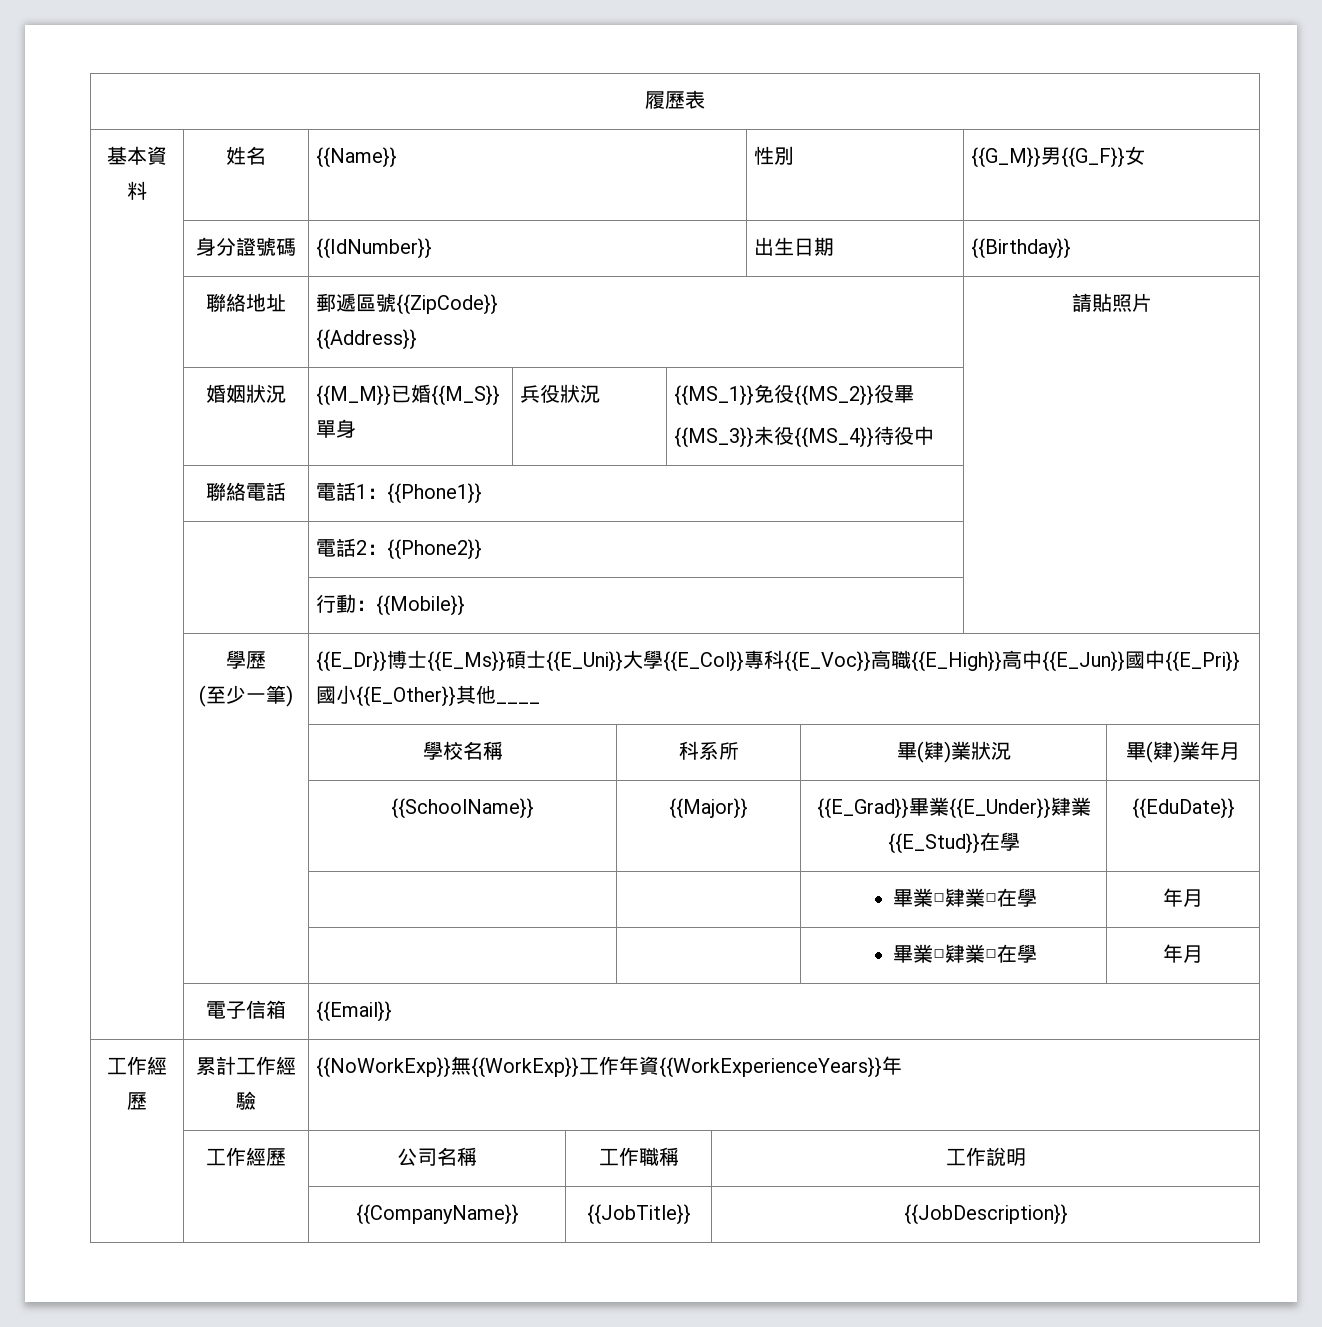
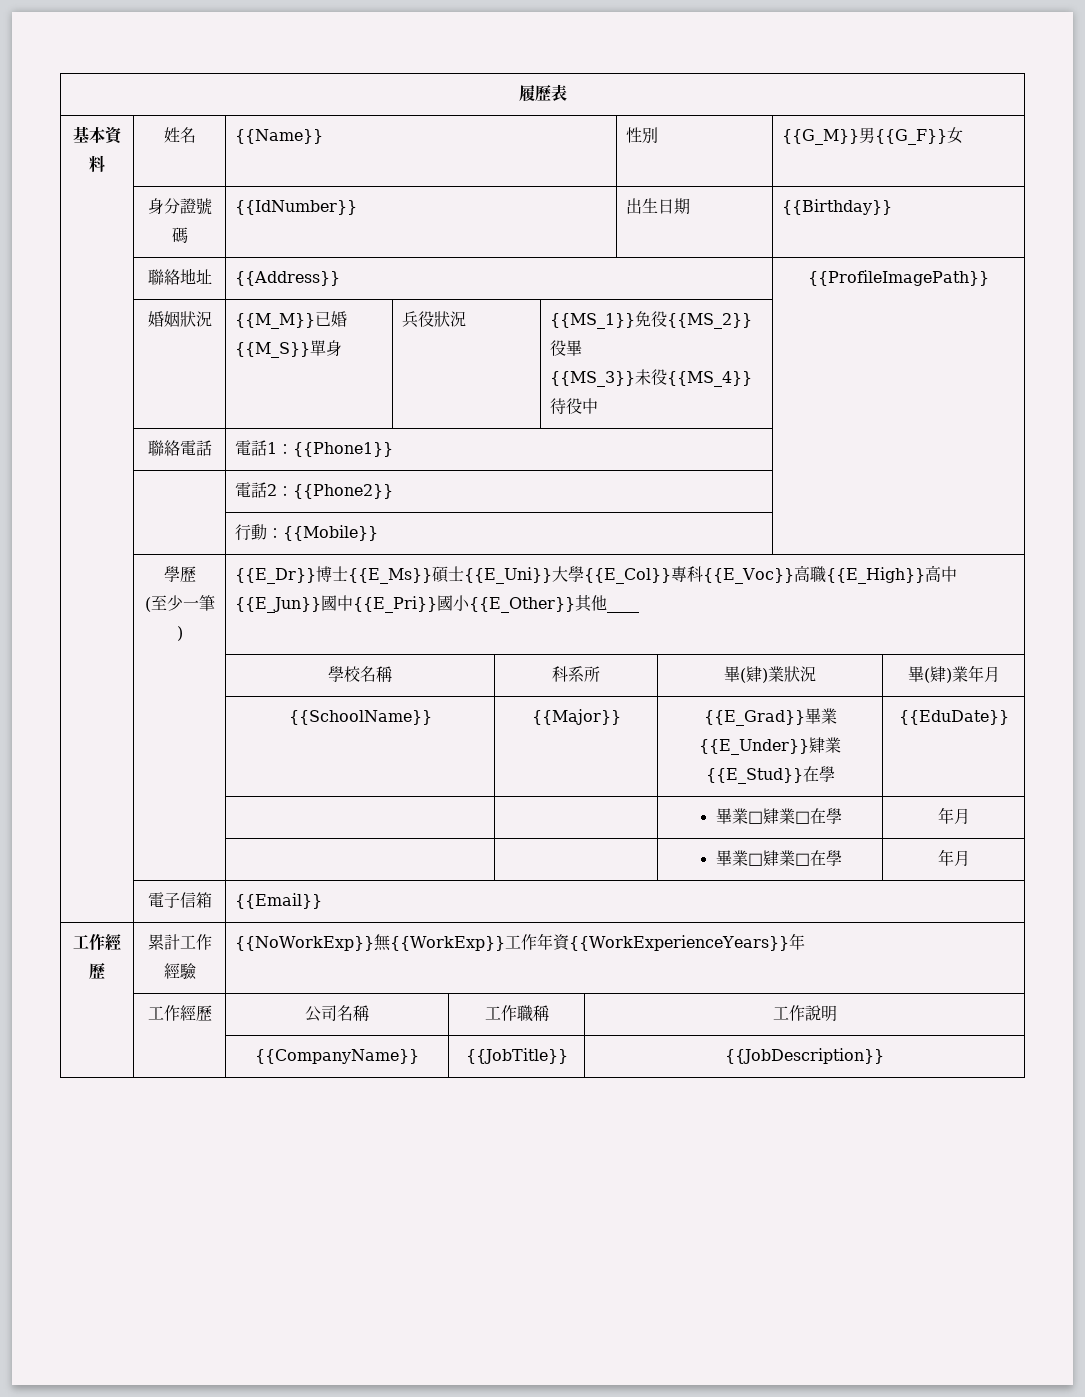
[316,293,499,315] 郵遞區號{{ZipCode}} // -> (212, 276) none
[1071,293,1152,312] 請貼照片 -> [808,270,989,286] {{ProfileImagePath}}

